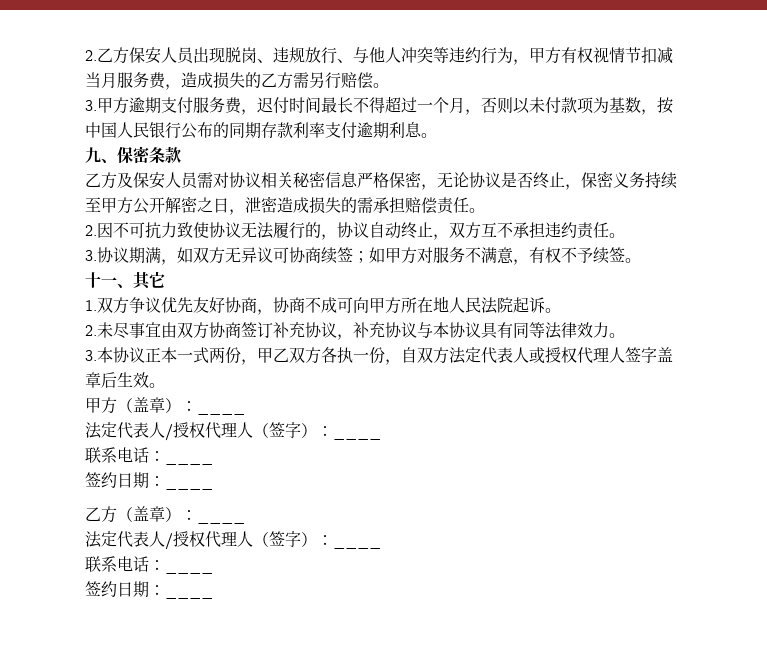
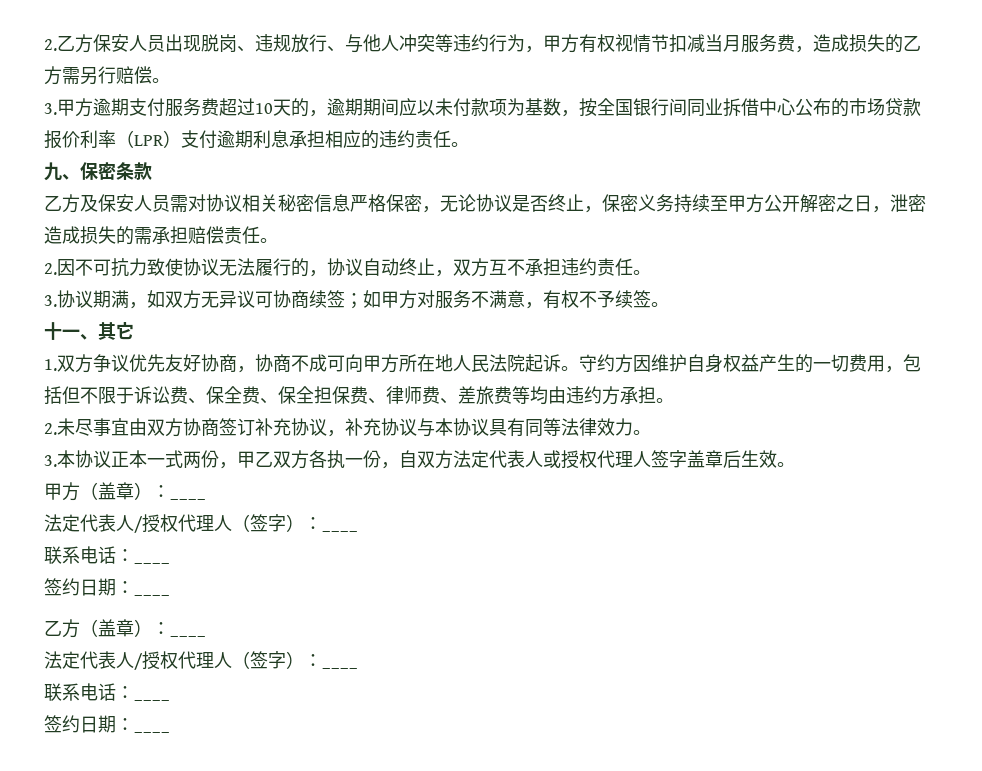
[241,96,513,115] ，迟付时间最长不得超过一个月，否则 -> [219,98,417,117] 超过10天的，逾期期间应
[85,122,422,139] 中国人民银行公布的同期存款利率支付逾期利息 -> [597,98,921,117] [44,130,451,149] 全国银行间同业拆借中心公布的市场贷款报价利率（LPR）支付逾期利息承担相应的违约责任
(561, 310) none -> [579,354,921,373] [44,386,674,405] 守约方因维护自身权益产生的一切费用，包括但不限于诉讼费、保全费、保全担保费、律师费、差旅费等均由违约方承担。

